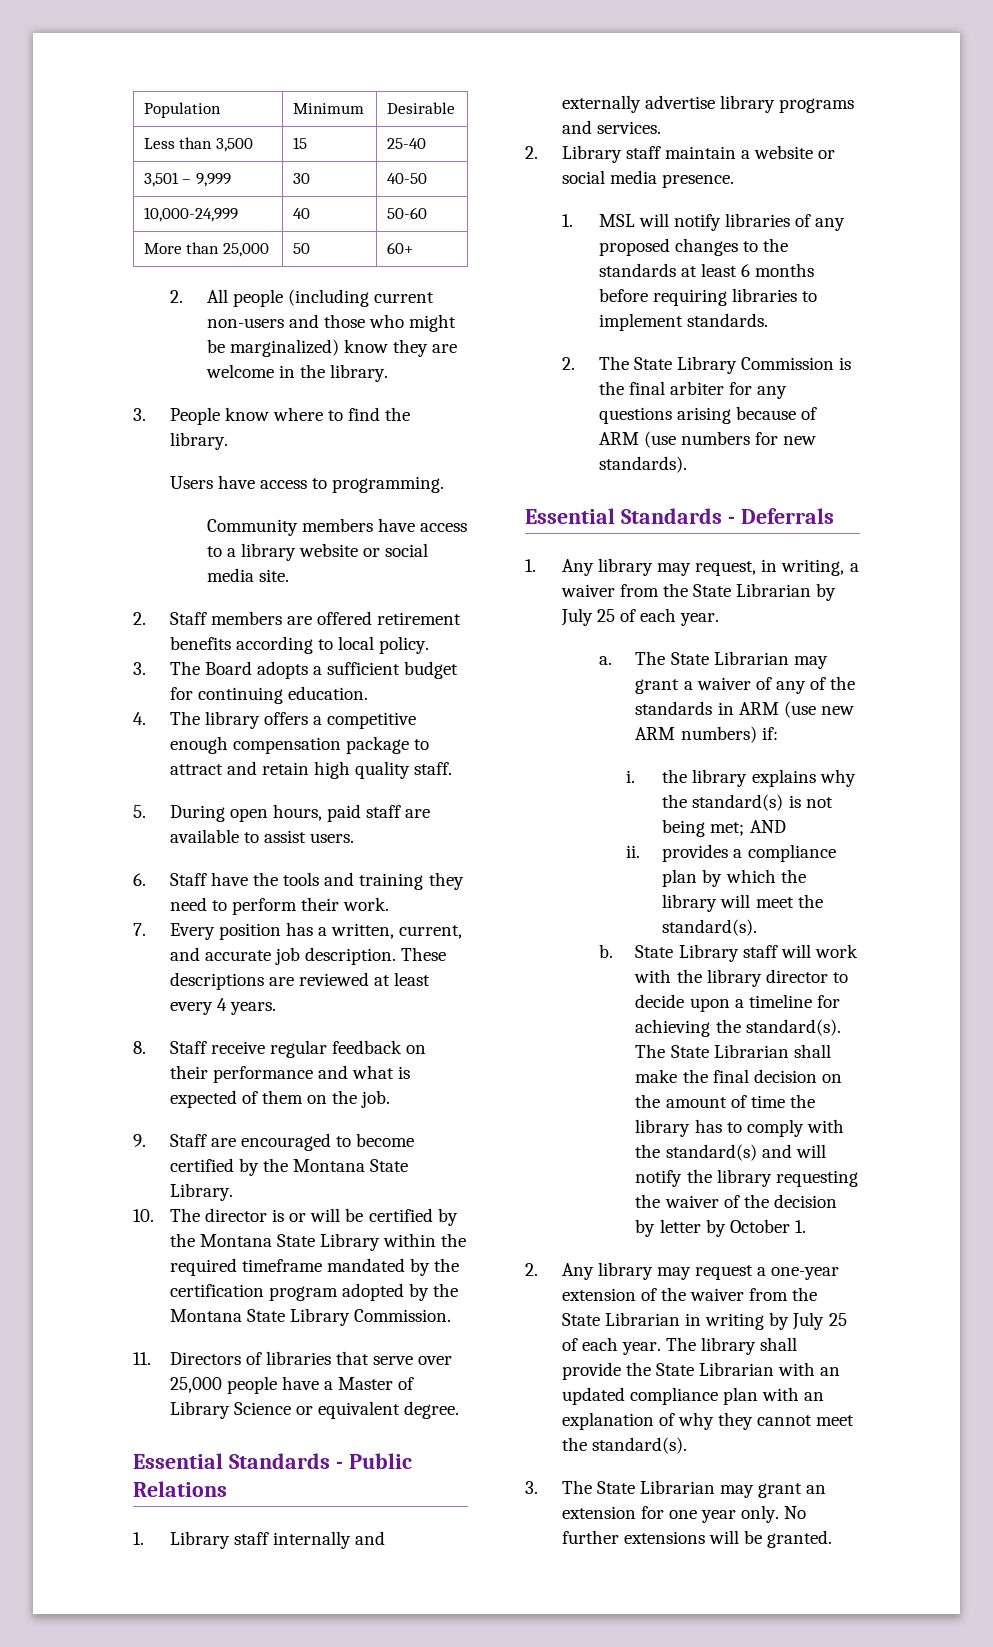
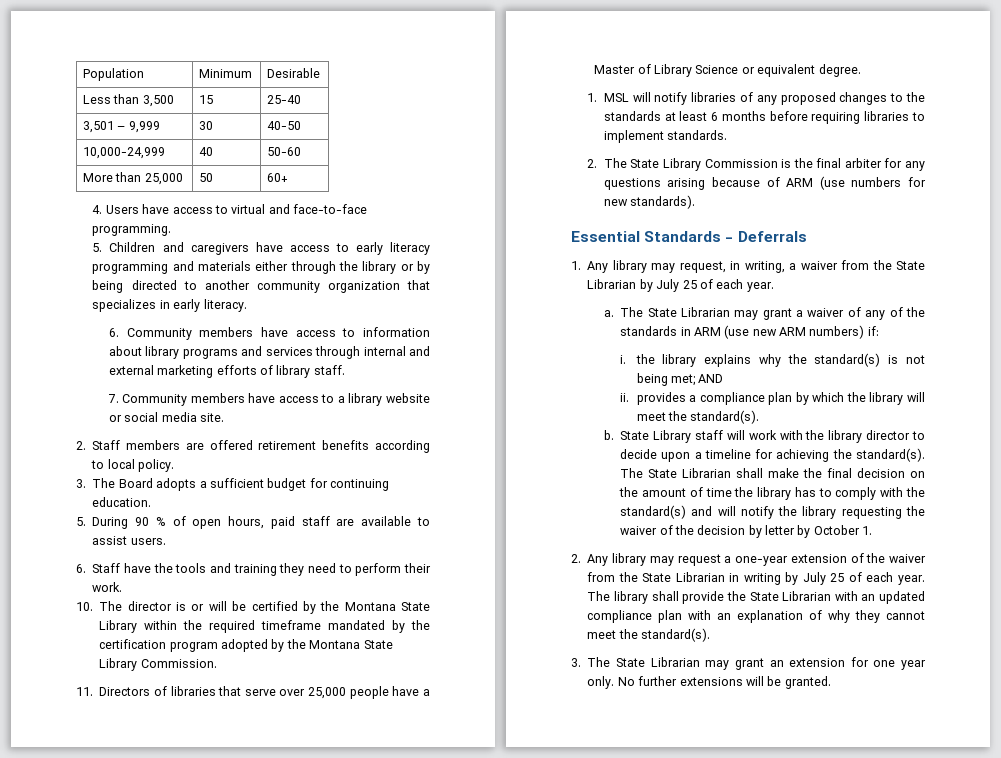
[169,289,435,307] [206,314,457,332] [206,339,458,357] [205,364,389,382] [133,407,411,425] [169,432,228,450] [169,475,445,493] 2. All people (including current non-users and those who might be marginalized) know they are welcome in the library. // 3. People know where to find the library. // Users have access to programming. // -> [92,204,368,214] [92,224,172,236] [92,242,430,255] [92,261,431,274] [92,280,430,293] [92,299,247,312] [108,327,430,340] [108,346,430,359] [108,365,345,378] [107,394,119,403] 4. Users have access to virtual and face-to-face programming. // 5. Children and caregivers have access to early literacy programming and materials either through the library or by being directed to another community organization that specializes in early literacy. // 6. Community members have access to information about library programs and services through internal and external marketing efforts of library staff. // 7.
[133,711,417,729] [169,736,430,754] [169,761,453,779] [133,805,225,822] 4. The library offers a competitive enough compensation package to attract and retain high quality staff. // 5. During -> [76,516,186,529] 5. During 90 % of
[133,922,463,940] [169,947,447,965] [169,972,431,990] [169,998,277,1015] [133,1040,427,1058] [169,1065,411,1083] [169,1090,391,1108] [133,1133,415,1151] [169,1158,409,1176] [169,1183,233,1201] // 7. Every position has a written, current, and accurate job description. These descriptions are reviewed at least every 4 years. // 8. Staff receive regular feedback on their performance and what is expected of them on the job. // 9. Staff are encouraged to become certified by the Montana State Library. -> (123, 587) none
[133,1453,412,1469] [133,1481,227,1497] [133,1531,386,1549] [561,95,855,113] [561,120,661,134] [525,145,836,163] [561,170,735,188] // Essential Standards - Public Relations // 1. Library staff internally and externally advertise library programs and services. // 2. Library staff maintain a website or social media presence. -> (861, 70) none

